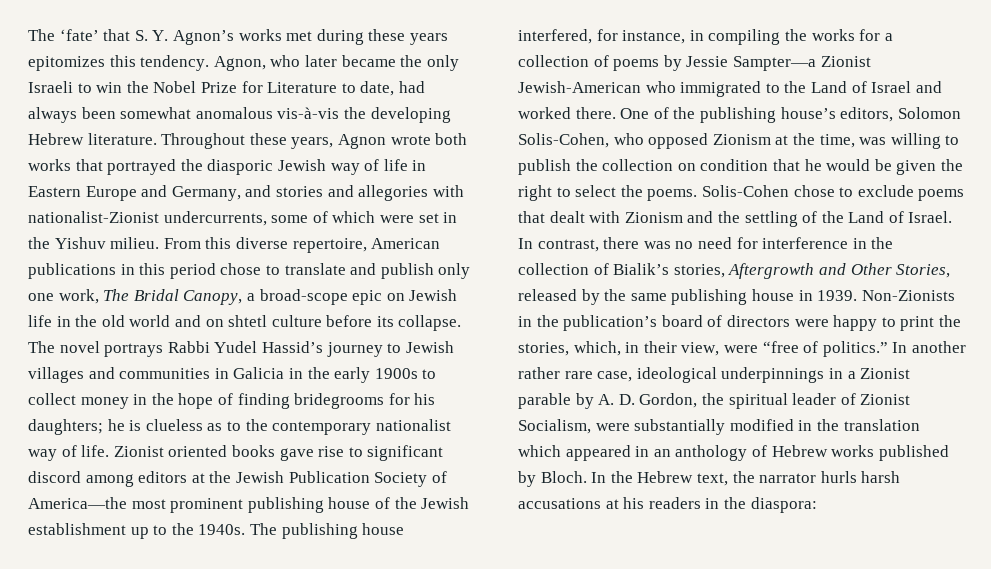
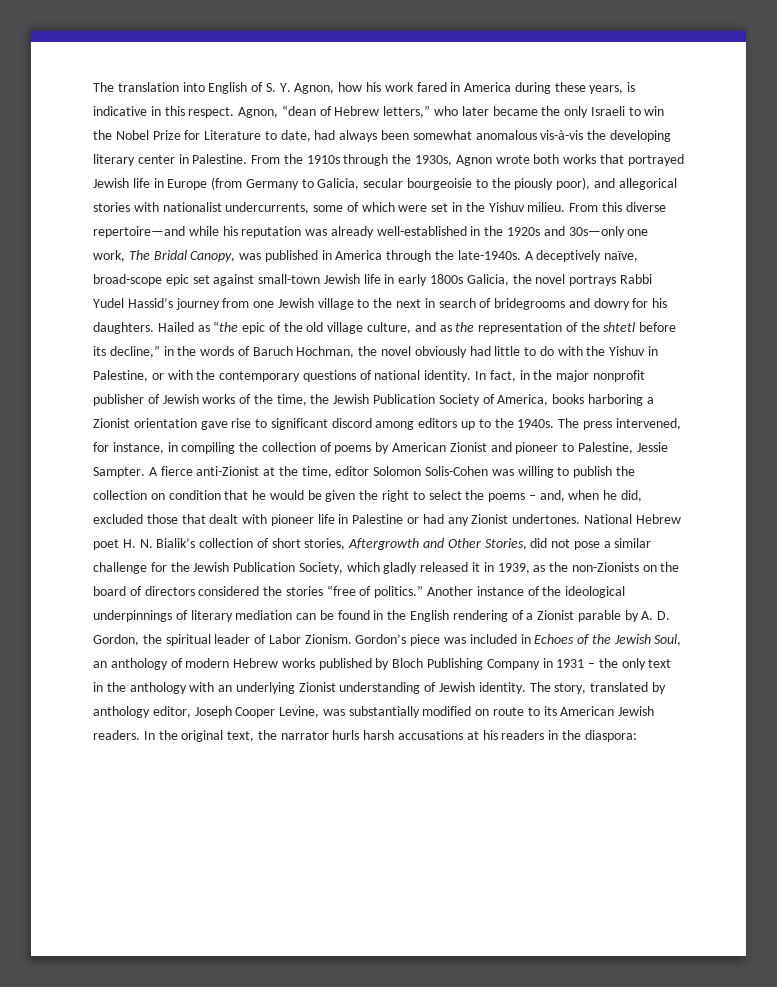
[28,29,448,45] [28,55,266,71] The ‘fate’ that S. Y. Agnon’s works met during these years epitomizes this tendency. Agnon, -> [93,82,636,94] [93,105,431,118] The translation into English of S. Y. Agnon, how his work fared in America during these years, is indicative in this respect. Agnon, “dean of Hebrew letters,”
[28,133,334,149] Hebrew literature. Throughout these years, -> [93,154,453,166] literary center in Palestine. From the 1910s through the 1930s,
[180,159,427,175] [28,185,464,201] [28,211,159,223] the diasporic Jewish way of life in Eastern Europe and Germany, and stories and allegories with nationalist-Zionist -> [93,177,677,190] [93,202,222,212] Jewish life in Europe (from Germany to Galicia, secular bourgeoisie to the piously poor), and allegorical stories with nationalist
[292,238,441,253] [28,263,471,279] repertoire, American publications in this period chose to translate and publish only -> [93,226,625,238] repertoire—and while his reputation was already well-established in the 1920s and 30s—only
[246,289,458,305] [28,315,462,331] [28,341,55,353] a broad-scope epic on Jewish life in the old world and on shtetl culture before its collapse. The -> [239,250,639,262] [93,274,532,286] was published in America through the late-1940s. A deceptively naïve, broad-scope epic set against small-town Jewish life in early 1800s Galicia, the
[387,341,454,353] [28,367,437,383] [28,393,436,409] [28,419,451,435] [28,445,275,461] to Jewish villages and communities in Galicia in the early 1900s to collect money in the hope of finding bridegrooms for his daughters; he is clueless as to the contemporary nationalist way of life. Zionist oriented books -> [222,298,668,310] [93,321,677,334] [93,345,659,358] [93,370,645,382] [93,394,654,406] [93,418,197,428] from one Jewish village to the next in search of bridegrooms and dowry for his daughters. Hailed as “the epic of the old village culture, and as the representation of the shtetl before its decline,” in the words of Baruch Hochman, the novel obviously had little to do with the Yishuv in Palestine, or with the contemporary questions of national identity. In fact, in the major nonprofit publisher of Jewish works of the time, the Jewish Publication Society of America, books harboring a Zionist orientation
[191,471,447,487] [28,497,470,513] [28,523,126,535] at the Jewish Publication Society of America—the most prominent publishing house of the Jewish establishment -> (458, 423) none
[281,523,405,539] [518,29,592,44] publishing house interfered, -> [582,418,681,430] press intervened,
[811,29,893,41] works for a -> (259, 447) none
[686,56,871,71] [518,81,942,97] [518,107,961,123] [518,133,855,149] Jessie Sampter—a Zionist Jewish-American who immigrated to the Land of Israel and worked there. One of the publishing house’s editors, Solomon Solis-Cohen, who opposed Zionism at the time, -> [392,442,668,454] [93,466,489,478] American Zionist and pioneer to Palestine, Jessie Sampter. A fierce anti-Zionist at the time, editor Solomon Solis-Cohen
[647,185,965,201] [518,211,953,227] [518,237,894,252] [518,263,670,275] poems. Solis-Cohen chose to exclude poems that dealt with Zionism and the settling of the Land of Israel. In contrast, there was no need for interference in the collection of Bialik’s -> [488,490,643,502] [93,514,681,526] [93,538,301,550] poems – and, when he did, excluded those that dealt with pioneer life in Palestine or had any Zionist undertones. National Hebrew poet H. N. Bialik’s collection of short
[518,289,955,305] [518,315,961,331] [518,341,966,357] [518,367,843,383] released by the same publishing house in 1939. Non-Zionists in the publication’s board of directors were happy to print the stories, which, in their view, were “free of politics.” In another rather rare case, ideological underpinnings in -> [530,538,652,550] [93,562,680,574] [93,585,626,598] [93,610,524,622] did not pose a similar challenge for the Jewish Publication Society, which gladly released it in 1939, as the non-Zionists on the board of directors considered the stories “free of politics.” Another instance of the ideological underpinnings of literary mediation can be found in the English rendering of
[860,394,911,405] [518,419,920,435] [518,445,650,461] Zionist Socialism, were substantially modified in the translation which appeared in -> [268,634,682,646] Labor Zionism. Gordon’s piece was included in Echoes of the Jewish Soul,
(767, 451) none -> [185,658,230,668] modern
[540,471,587,483] Bloch. -> [392,658,672,670] [93,682,666,694] [93,706,655,718] [93,730,140,740] Bloch Publishing Company in 1931 – the only text in the anthology with an underlying Zionist understanding of Jewish identity. The story, translated by anthology editor, Joseph Cooper Levine, was substantially modified on route to its American Jewish readers.
[637,471,694,483] Hebrew -> [181,730,224,742] original

